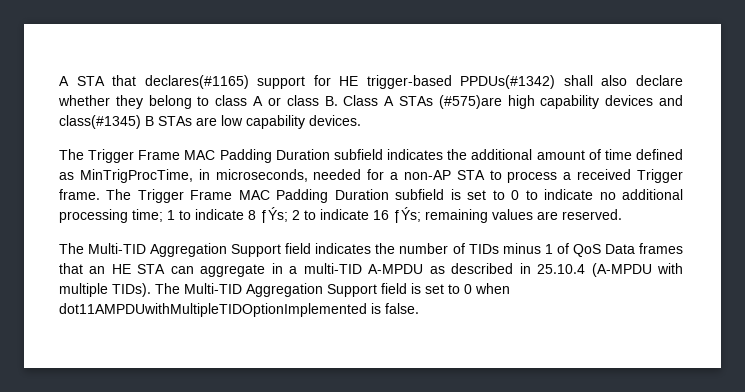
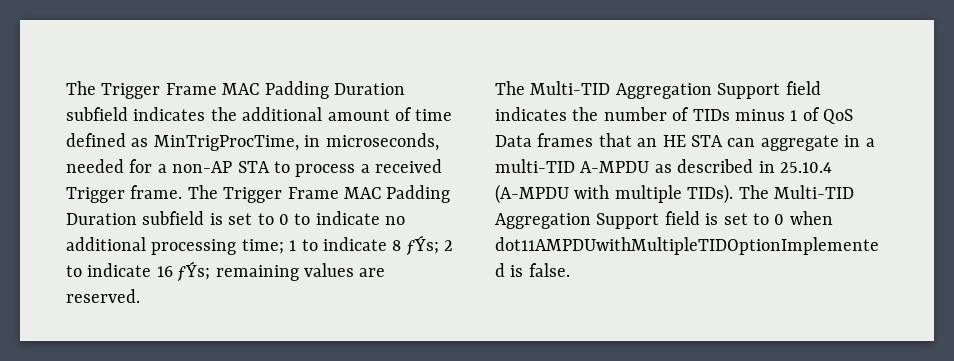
[59,75,683,89] [58,95,683,109] [59,115,361,129] A STA that declares(#1165) support for HE trigger-based PPDUs(#1342) shall also declare whether they belong to class A or class B. Class A STAs (#575)are high capability devices and class(#1345) B STAs are low capability devices. // -> (66, 88) none

